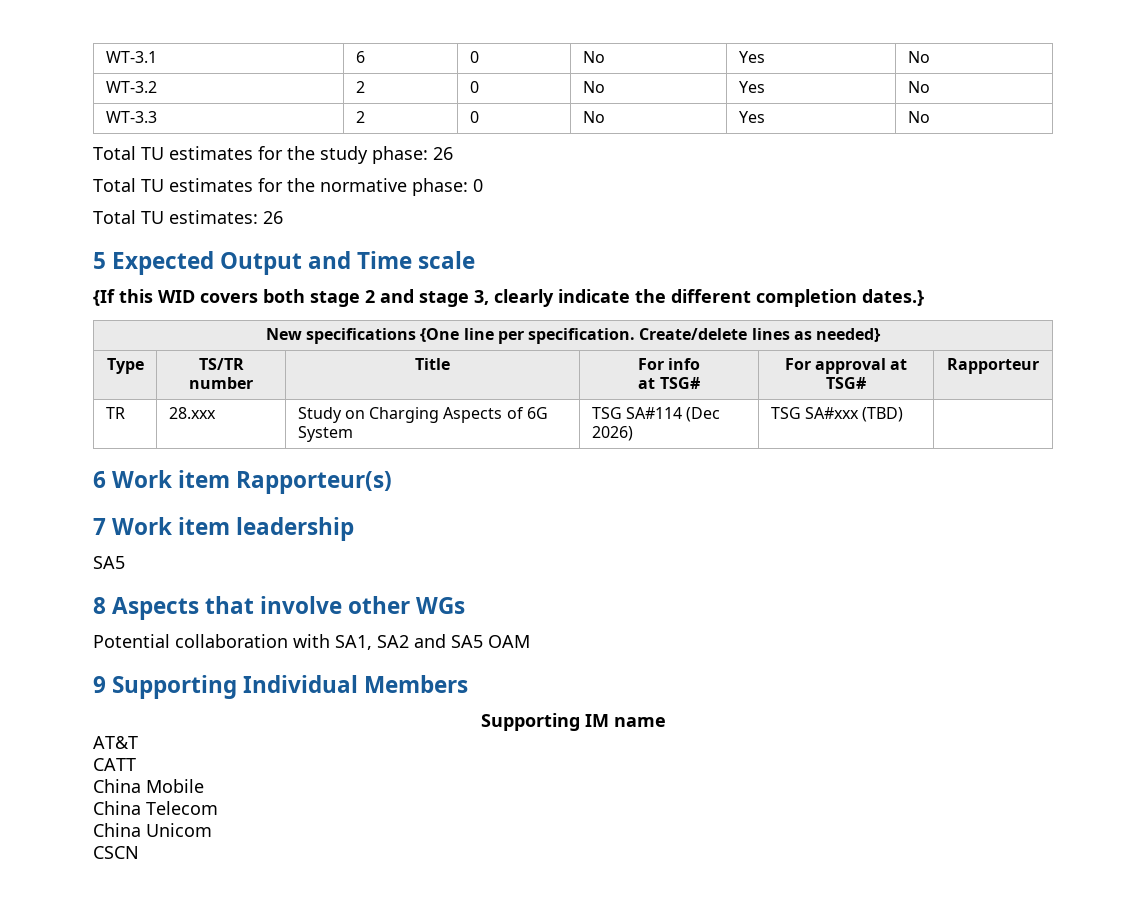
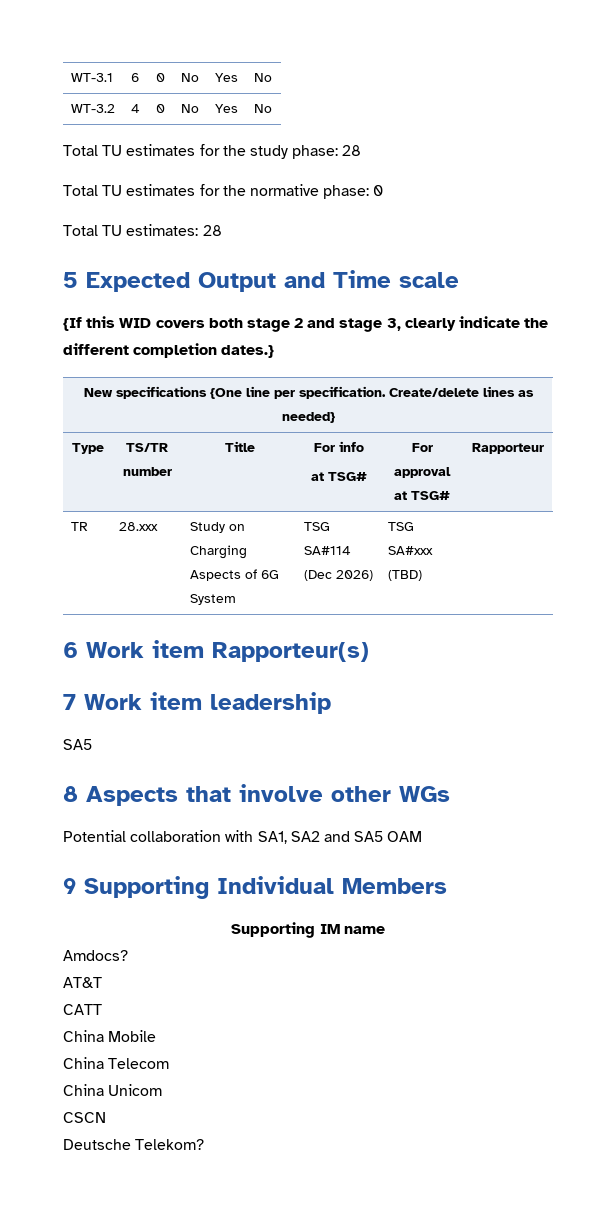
[355,81,365,93] [469,81,479,93] [582,81,605,93] [738,81,765,93] [907,81,930,93] [105,111,157,123] [355,111,365,123] 2 | 0 | No | Yes | No // WT-3.3 | 2 -> [130,104,140,113] 4
[433,147,453,160] 26 -> [342,145,362,156] 28
[263,211,283,224] 26 -> [202,225,222,236] 28
(666, 722) none -> [63,950,128,961] // Amdocs?
(139, 852) none -> [63,1139,205,1150] // Deutsche Telekom?

